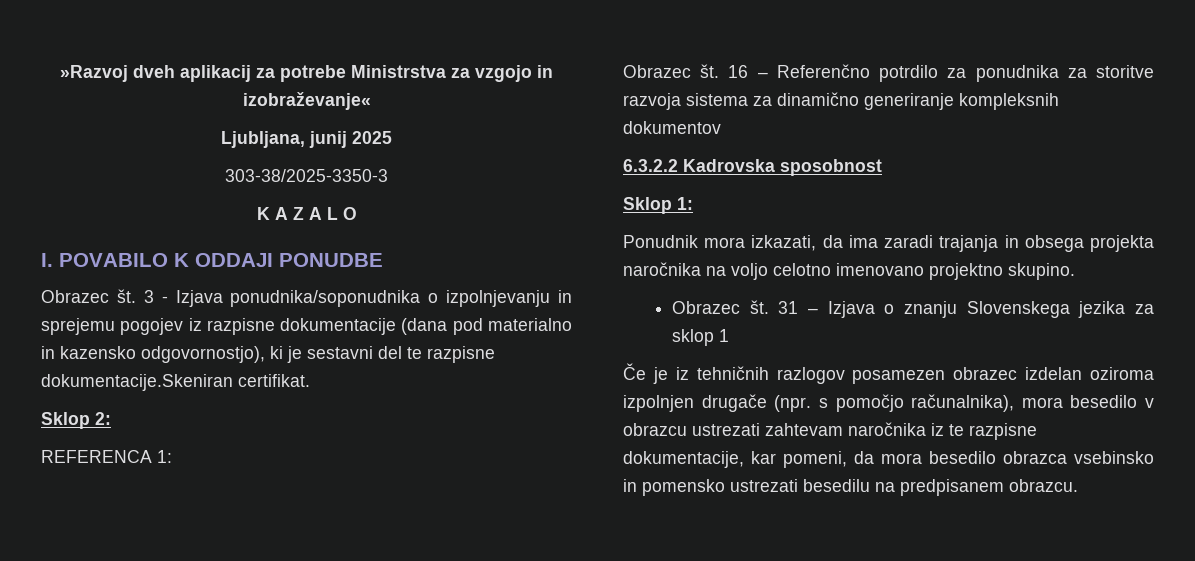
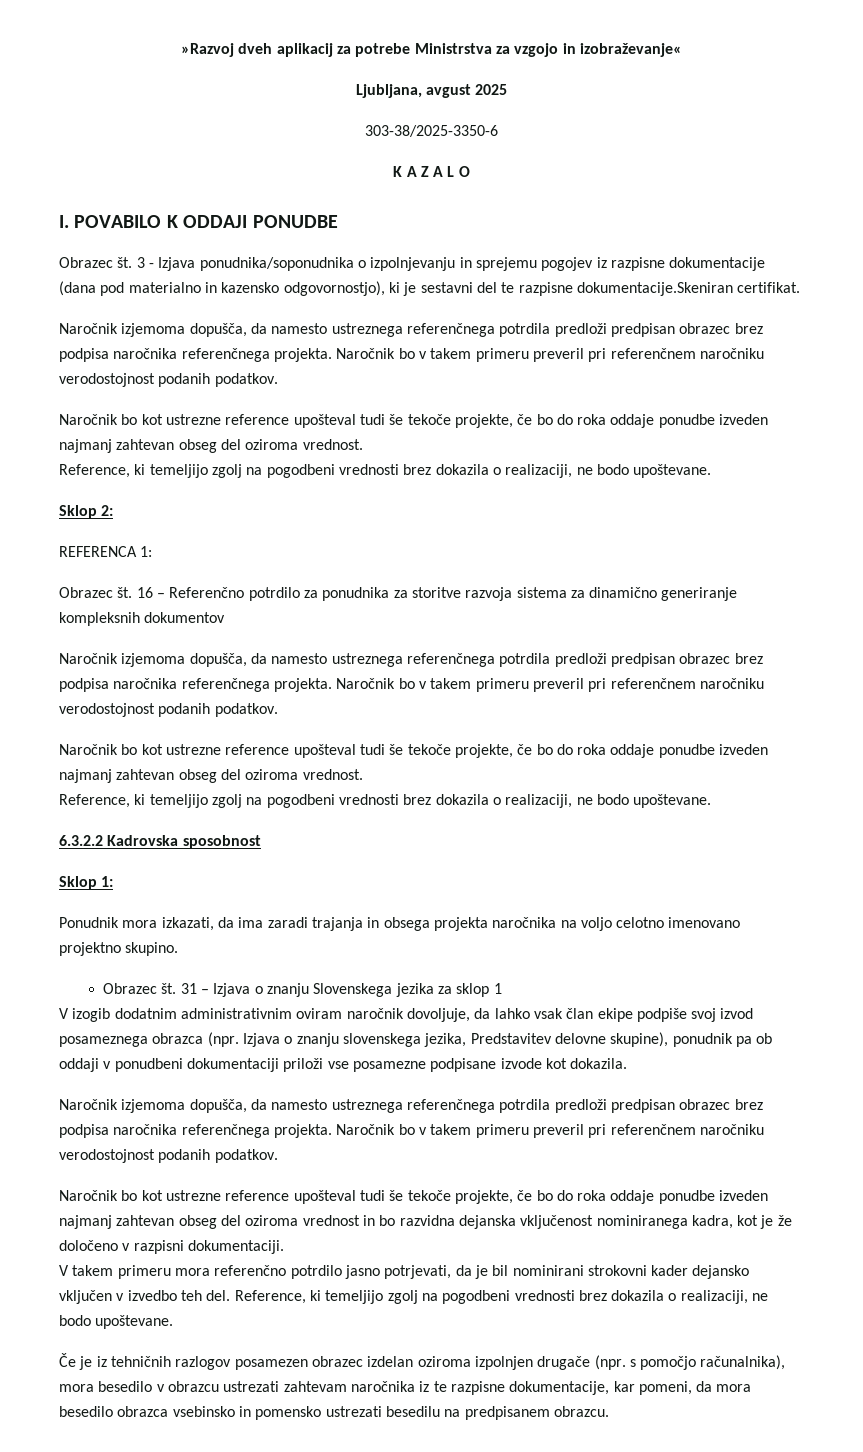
[309,131,347,148] junij -> [426,84,471,98] avgust
[225,169,388,182] 303-38/2025-3350-3 -> [365,125,498,137] 303-38/2025-3350-6
(310, 380) none -> [59,323,763,337] [59,348,764,362] [59,373,278,387] [59,414,769,428] [59,439,363,453] [59,464,712,478] // Naročnik izjemoma dopušča, da namesto ustreznega referenčnega potrdila predloži predpisan obrazec brez podpisa naročnika referenčnega projekta. Naročnik bo v takem primeru preveril pri referenčnem naročniku verodostojnost podanih podatkov. // Naročnik bo kot ustrezne reference upošteval tudi še tekoče projekte, če bo do roka oddaje ponudbe izveden najmanj zahtevan obseg del oziroma vrednost. // Reference, ki temeljijo zgolj na pogodbeni vrednosti brez dokazila o realizaciji, ne bodo upoštevane.
(721, 127) none -> [59,653,763,667] [59,678,764,692] [59,703,278,717] [59,744,769,758] [59,769,363,783] [59,794,712,808] // Naročnik izjemoma dopušča, da namesto ustreznega referenčnega potrdila predloži predpisan obrazec brez podpisa naročnika referenčnega projekta. Naročnik bo v takem primeru preveril pri referenčnem naročniku verodostojnost podanih podatkov. // Naročnik bo kot ustrezne reference upošteval tudi še tekoče projekte, če bo do roka oddaje ponudbe izveden najmanj zahtevan obseg del oziroma vrednost. // Reference, ki temeljijo zgolj na pogodbeni vrednosti brez dokazila o realizaciji, ne bodo upoštevane.
(729, 335) none -> [59,1008,754,1022] [59,1032,773,1047] [59,1058,628,1072] [59,1099,763,1113] [59,1124,764,1138] [59,1149,278,1163] [59,1190,769,1204] [59,1215,792,1229] [59,1240,284,1254] [59,1265,750,1279] [59,1290,769,1304] [59,1315,174,1329] // V izogib dodatnim administrativnim oviram naročnik dovoljuje, da lahko vsak član ekipe podpiše svoj izvod posameznega obrazca (npr. Izjava o znanju slovenskega jezika, Predstavitev delovne skupine), ponudnik pa ob oddaji v ponudbeni dokumentaciji priloži vse posamezne podpisane izvode kot dokazila. // Naročnik izjemoma dopušča, da namesto ustreznega referenčnega potrdila predloži predpisan obrazec brez podpisa naročnika referenčnega projekta. Naročnik bo v takem primeru preveril pri referenčnem naročniku verodostojnost podanih podatkov. // Naročnik bo kot ustrezne reference upošteval tudi še tekoče projekte, če bo do roka oddaje ponudbe izveden najmanj zahtevan obseg del oziroma vrednost in bo razvidna dejanska vključenost nominiranega kadra, kot je že določeno v razpisni dokumentaciji. // V takem primeru mora referenčno potrdilo jasno potrjevati, da je bil nominirani strokovni kader dejansko vključen v izvedbo teh del. Reference, ki temeljijo zgolj na pogodbeni vrednosti brez dokazila o realizaciji, ne bodo upoštevane.

